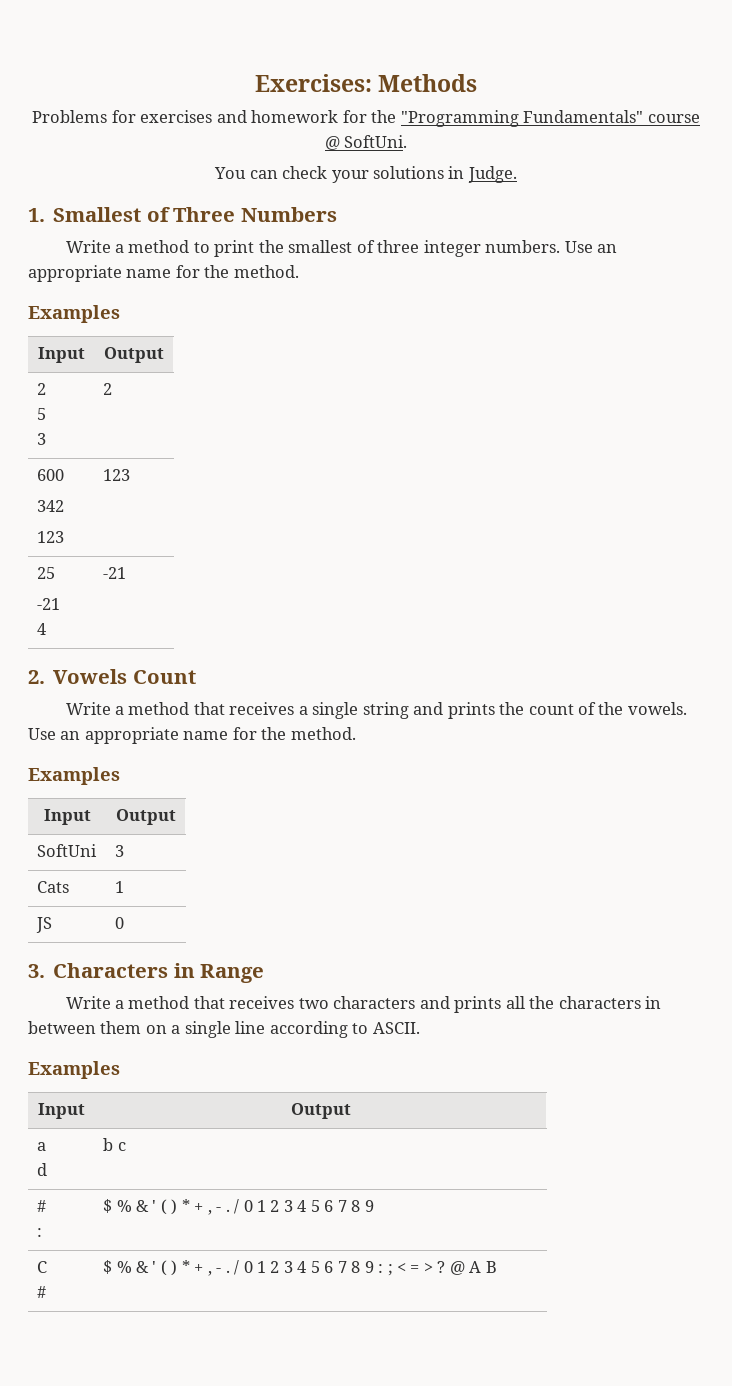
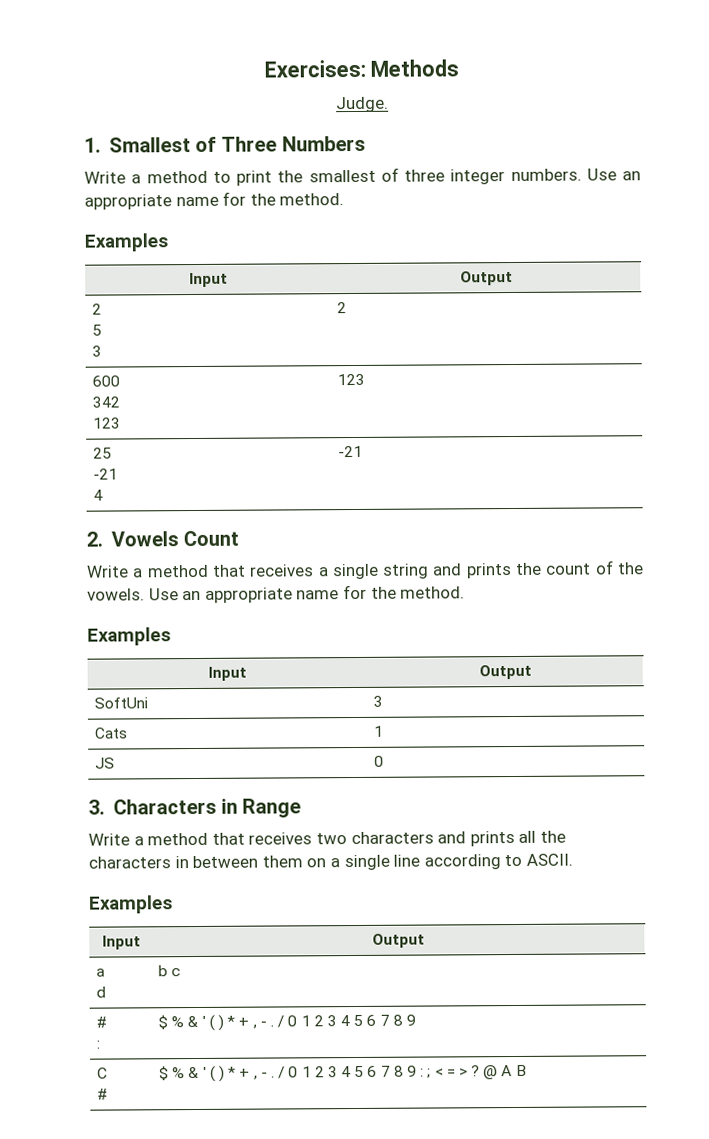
[32,110,700,127] [324,135,408,150] [214,166,465,183] Problems for exercises and homework for the "Programming Fundamentals" course @ SoftUni. // You can check your solutions in -> (460, 68) none

